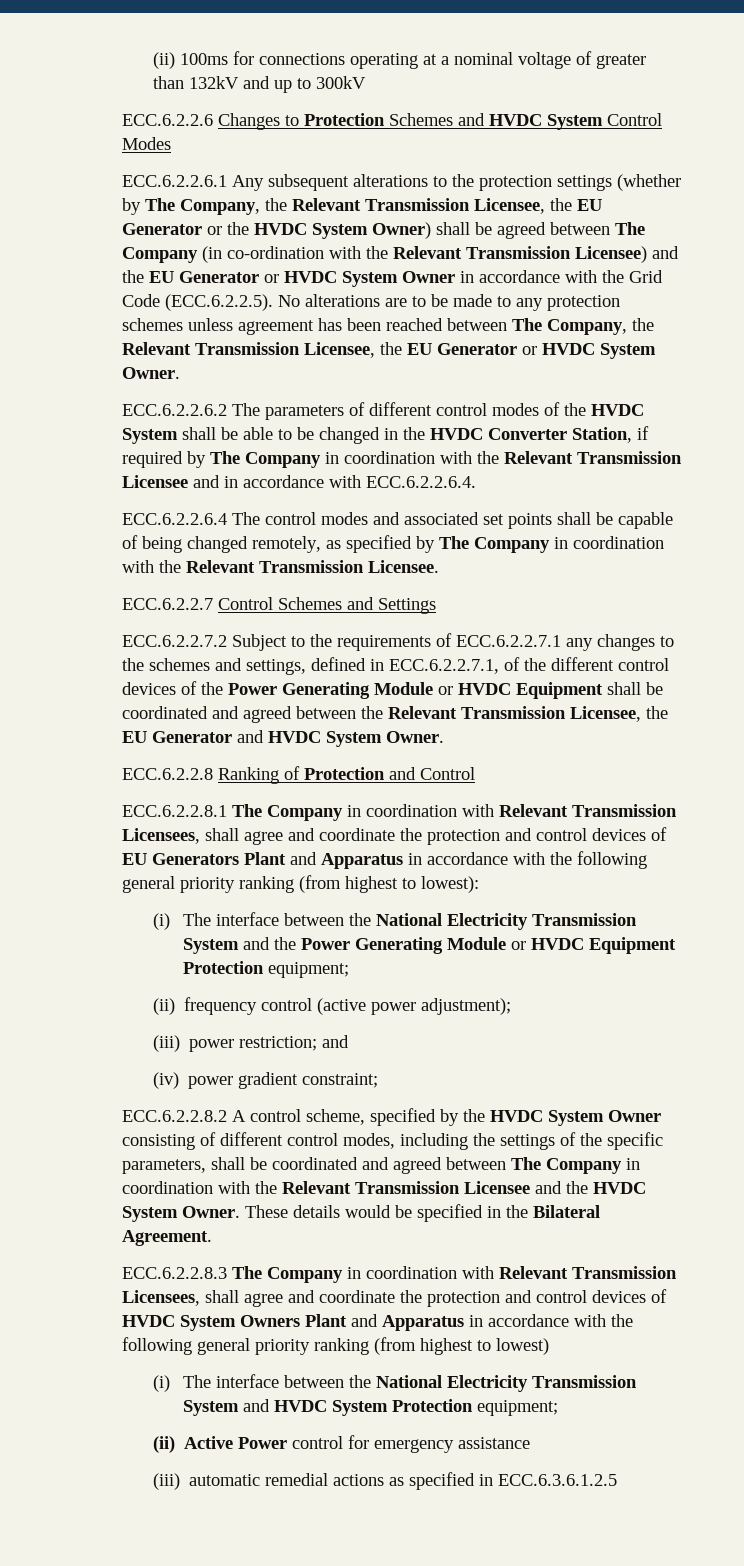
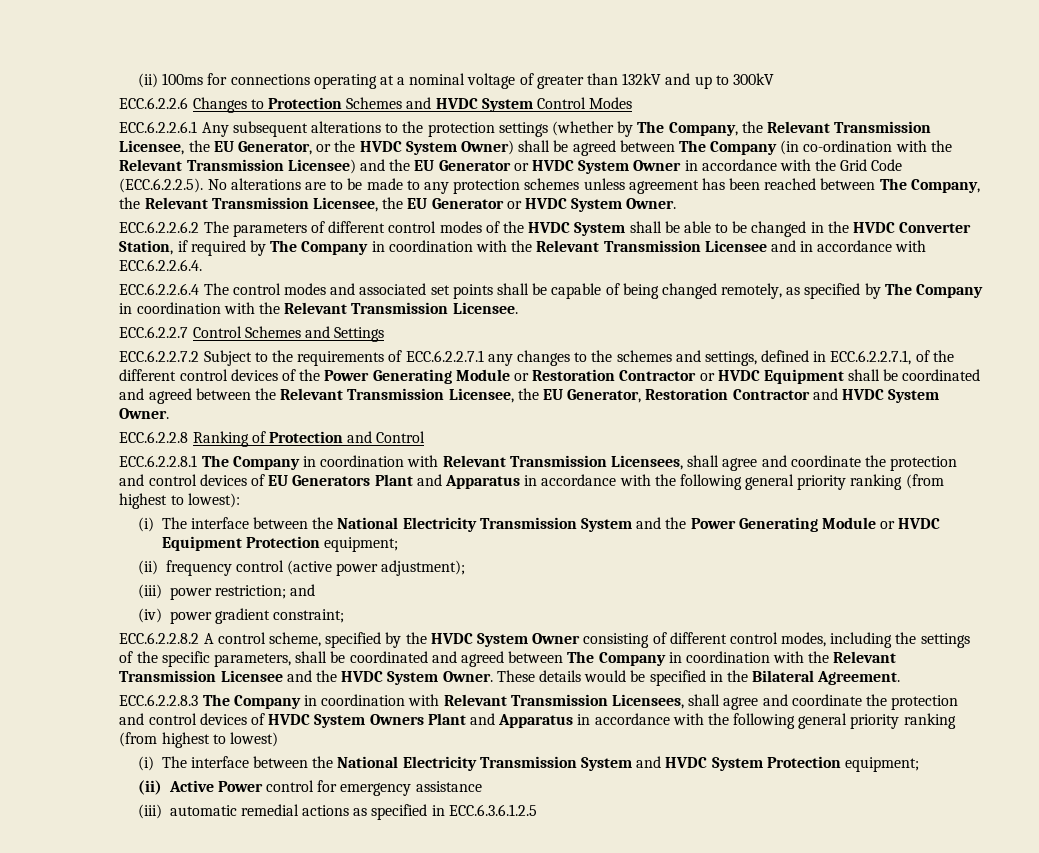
[121,223,202,235] Generator -> [238,141,313,155] Generator,
(453, 690) none -> [532,369,715,381] Restoration Contractor or
[151,731,232,743] Generator -> [567,388,810,403] Generator, Restoration Contractor

